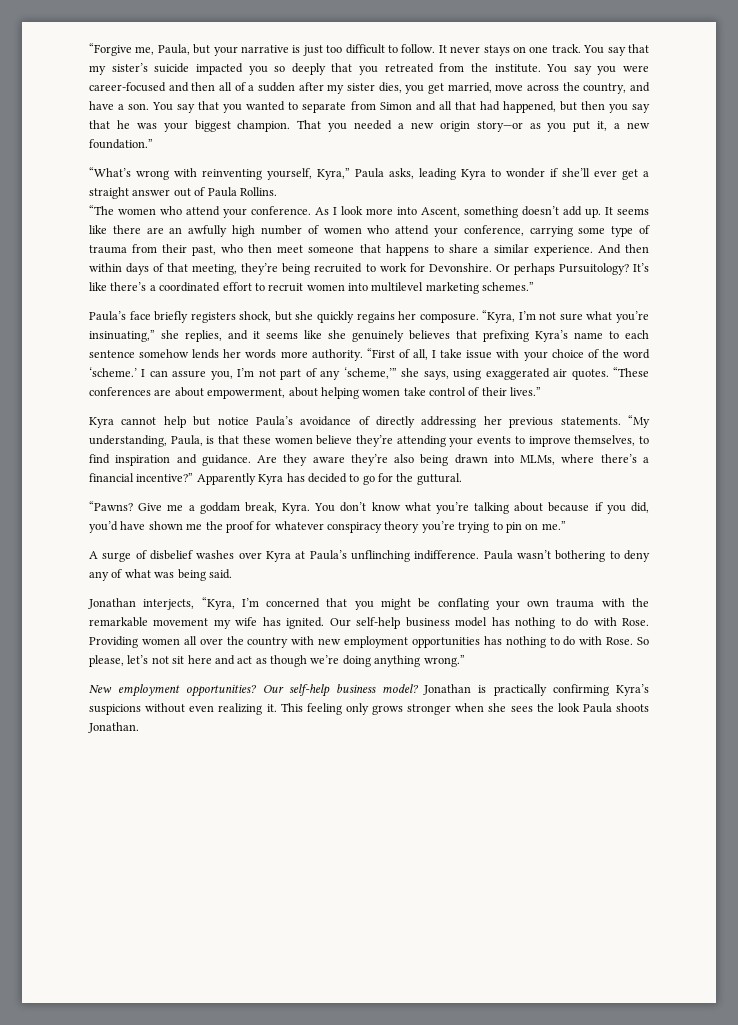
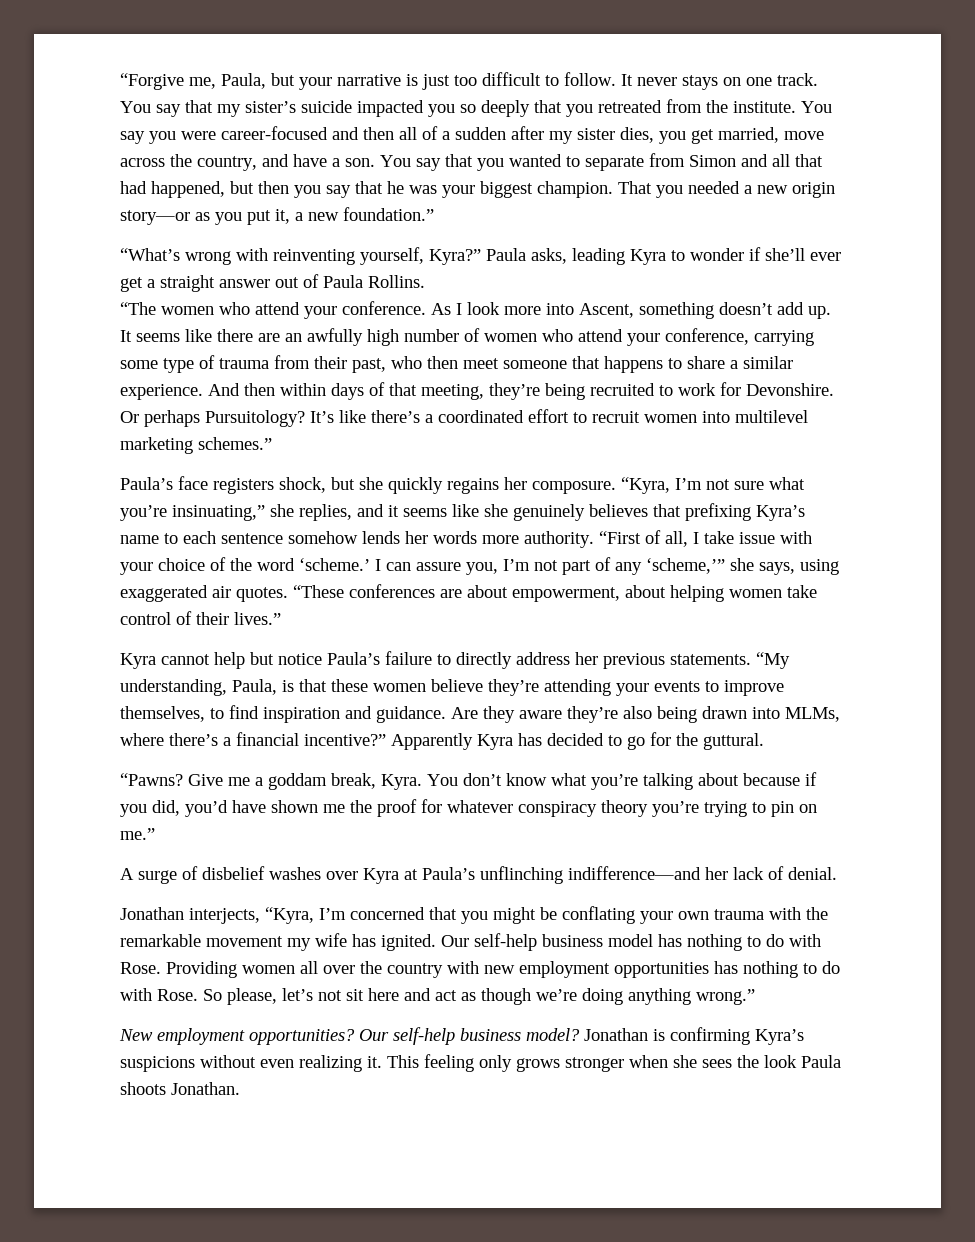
[317,168,350,180] Kyra,” -> [429,249,481,265] Kyra?”
[154,311,189,323] briefly -> (208, 483) none
[300,416,477,428] avoidance of directly addressing -> [385,651,570,669] failure to directly address
[414,550,650,562] [89,569,232,581] indifference. Paula wasn’t bothering to deny any of what was being said. -> [568,866,837,880] indifference—and her lack of denial.
[493,684,547,696] practically -> (665, 1035) none

